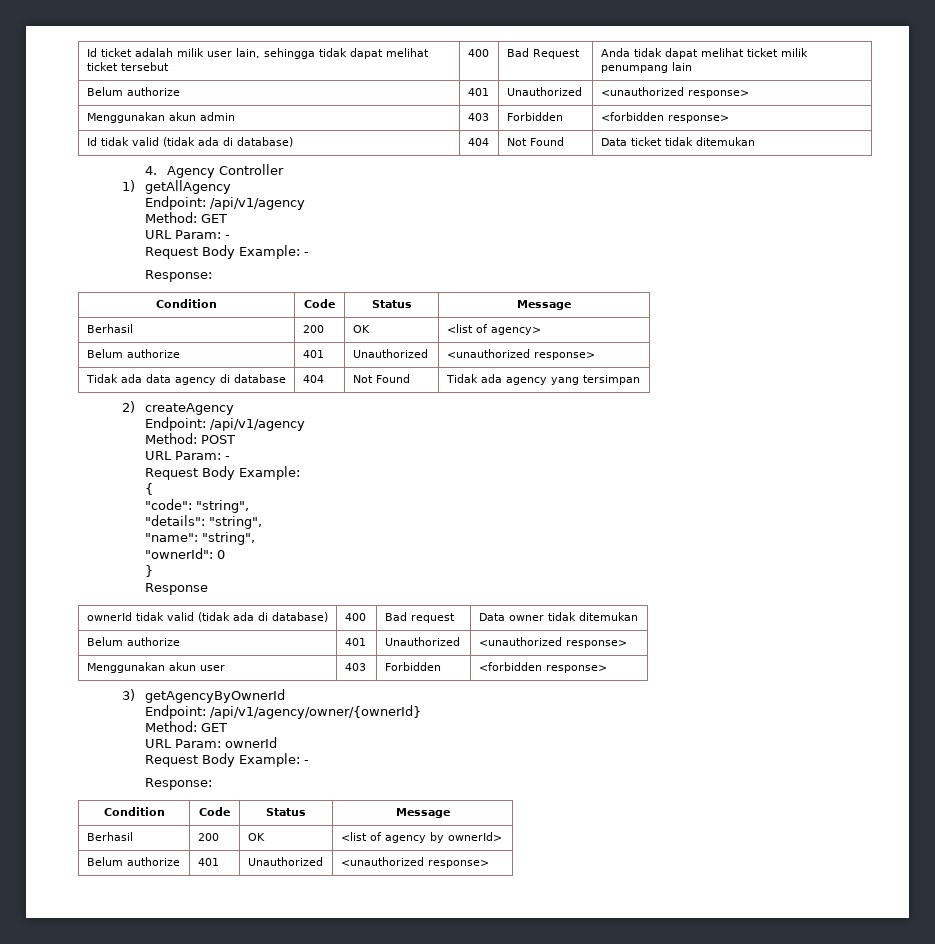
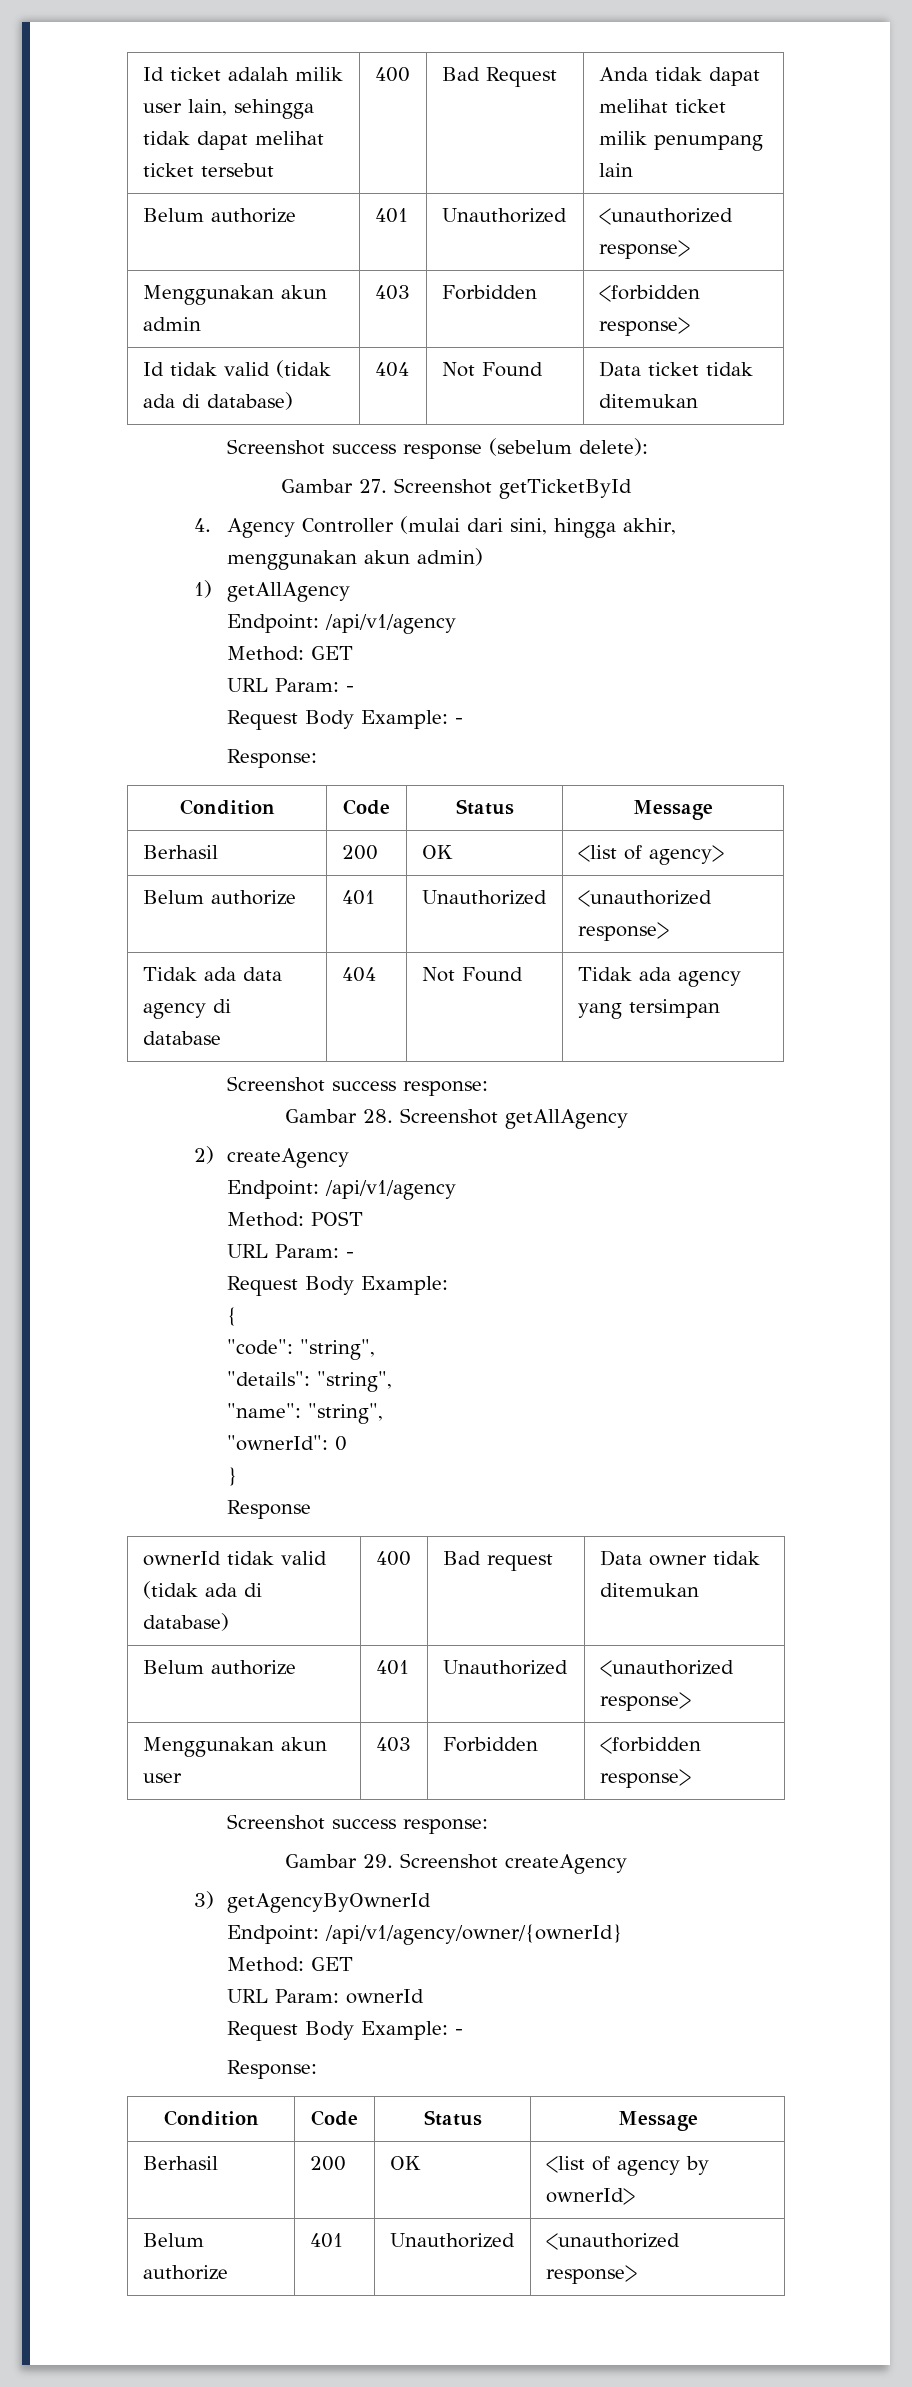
[144,164,284,178] 4. Agency Controller -> [226,438,648,459] [281,478,632,499] [193,516,676,538] [226,548,483,570] Screenshot success response (sebelum delete): // Gambar 27. Screenshot getTicketById // 4. Agency Controller (mulai dari sini, hingga akhir, menggunakan akun admin)
(640, 380) none -> [226,1076,488,1096] [284,1108,628,1129] // Screenshot success response: // Gambar 28. Screenshot getAllAgency
(607, 669) none -> [226,1814,488,1834] [285,1853,627,1874] // Screenshot success response: // Gambar 29. Screenshot createAgency

